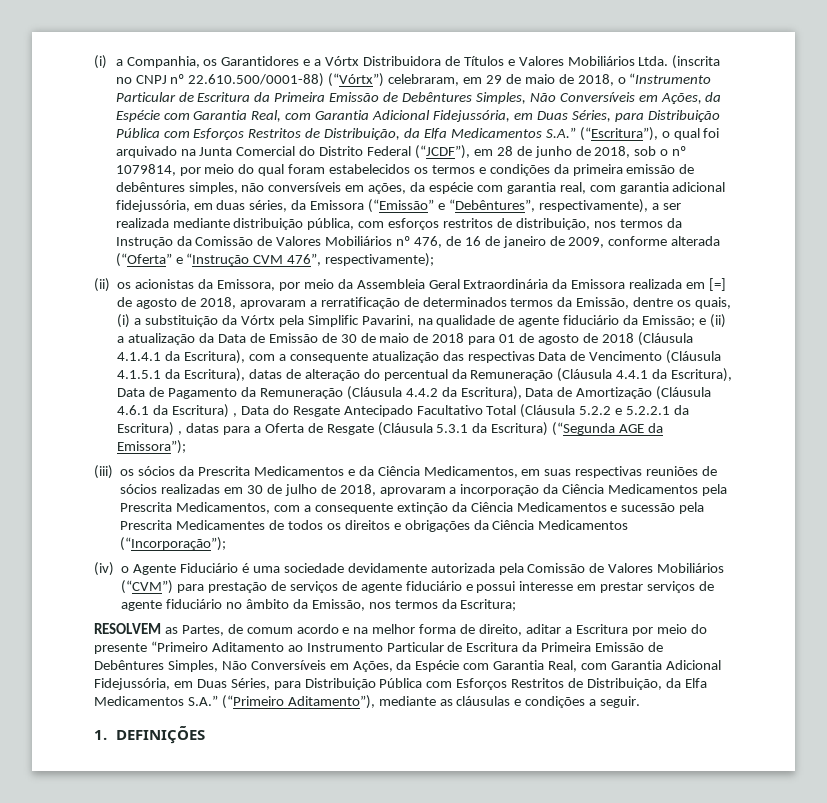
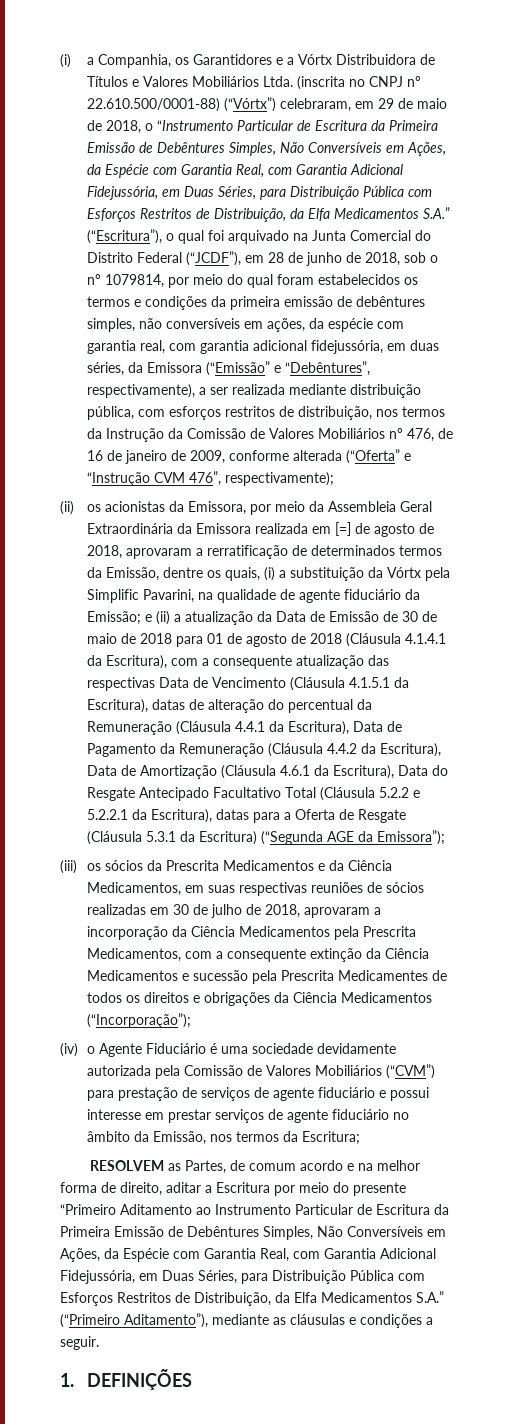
[172,404,237,418] Escritura) , -> [332,765,394,779] Escritura),
[117,422,183,436] Escritura) , -> [150,809,212,823] Escritura),

